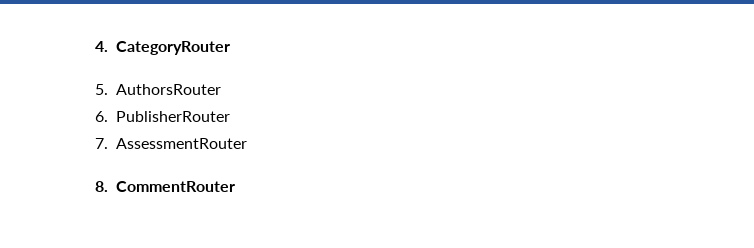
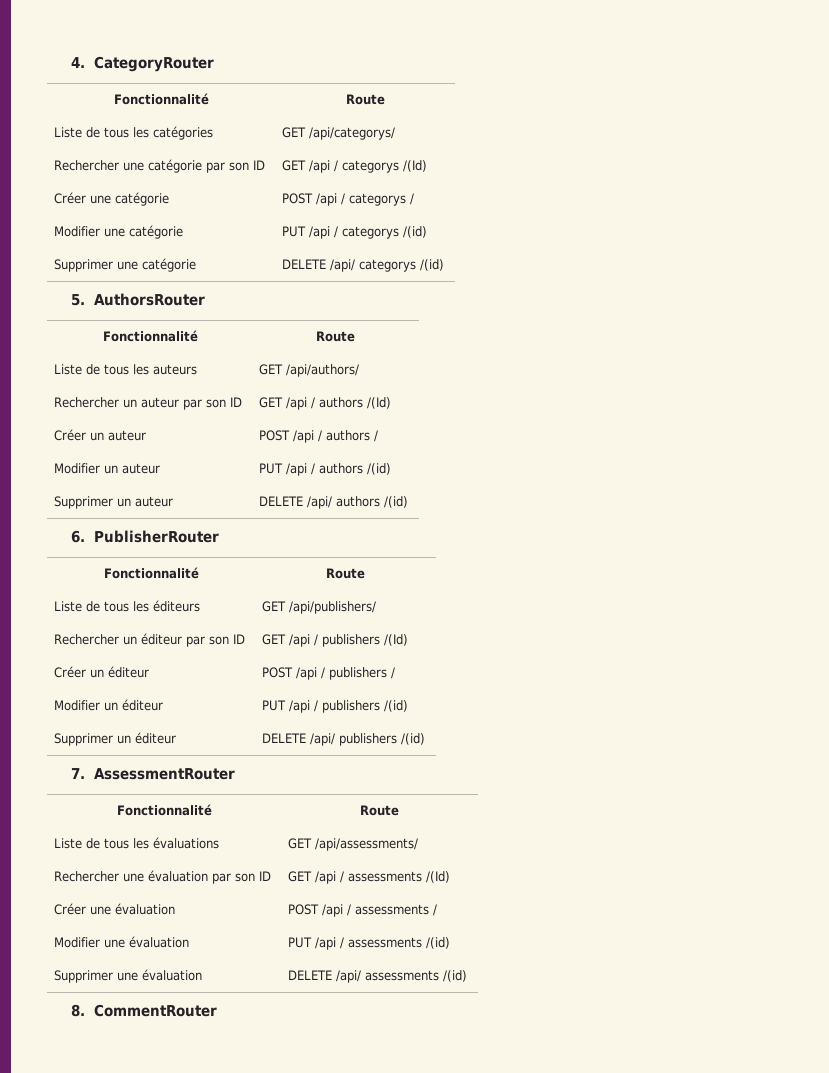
[95,84,222,95] [95,111,231,122] [95,138,248,149] // 5. AuthorsRouter // 6. PublisherRouter // 7. AssessmentRouter -> [114,93,209,105] [345,94,385,105] [53,126,213,140] [281,127,395,140] [53,159,265,173] [281,160,427,173] [53,192,169,206] [281,193,414,206] [53,225,183,239] [281,226,427,239] [53,258,196,272] [281,259,444,272] [70,293,206,306] [102,330,198,342] [316,331,355,342] [53,364,197,375] [258,364,359,377] [53,397,242,410] [258,397,391,410] [53,429,146,441] [258,430,378,443] [53,463,160,474] [258,463,391,476] [53,496,173,509] [258,496,408,509] [70,530,220,543] [104,567,199,579] [326,568,365,579] [53,600,200,612] [261,601,376,614] [53,633,245,647] [261,634,408,647] [53,666,149,678] [261,667,395,680] [53,699,163,711] [261,700,408,713] [53,732,176,746] [261,733,425,746] [70,768,236,780] [117,804,212,816] [360,805,399,816] [53,837,219,849] [287,838,418,851] [53,870,271,884] [287,871,450,884] [53,903,175,915] [287,904,437,917] [53,936,189,948] [287,937,450,950] [53,969,202,983] [287,970,467,983] // Fonctionnalité | Route // Liste de tous les catégories | GET /api/categorys/ // Rechercher une catégorie par son ID | GET /api / categorys /(Id) // Créer une catégorie | POST /api / categorys / // Modifier une catégorie | PUT /api / categorys /(id) // Supprimer une catégorie | DELETE /api/ categorys /(id) // 5. AuthorsRouter // Fonctionnalité | Route // Liste de tous les auteurs | GET /api/authors/ // Rechercher un auteur par son ID | GET /api / authors /(Id) // Créer un auteur | POST /api / authors / // Modifier un auteur | PUT /api / authors /(id) // Supprimer un auteur | DELETE /api/ authors /(id) // 6. PublisherRouter // Fonctionnalité | Route // Liste de tous les éditeurs | GET /api/publishers/ // Rechercher un éditeur par son ID | GET /api / publishers /(Id) // Créer un éditeur | POST /api / publishers / // Modifier un éditeur | PUT /api / publishers /(id) // Supprimer un éditeur | DELETE /api/ publishers /(id) // 7. AssessmentRouter // Fonctionnalité | Route // Liste de tous les évaluations | GET /api/assessments/ // Rechercher une évaluation par son ID | GET /api / assessments /(Id) // Créer une évaluation | POST /api / assessments / // Modifier une évaluation | PUT /api / assessments /(id) // Supprimer une évaluation | DELETE /api/ assessments /(id)

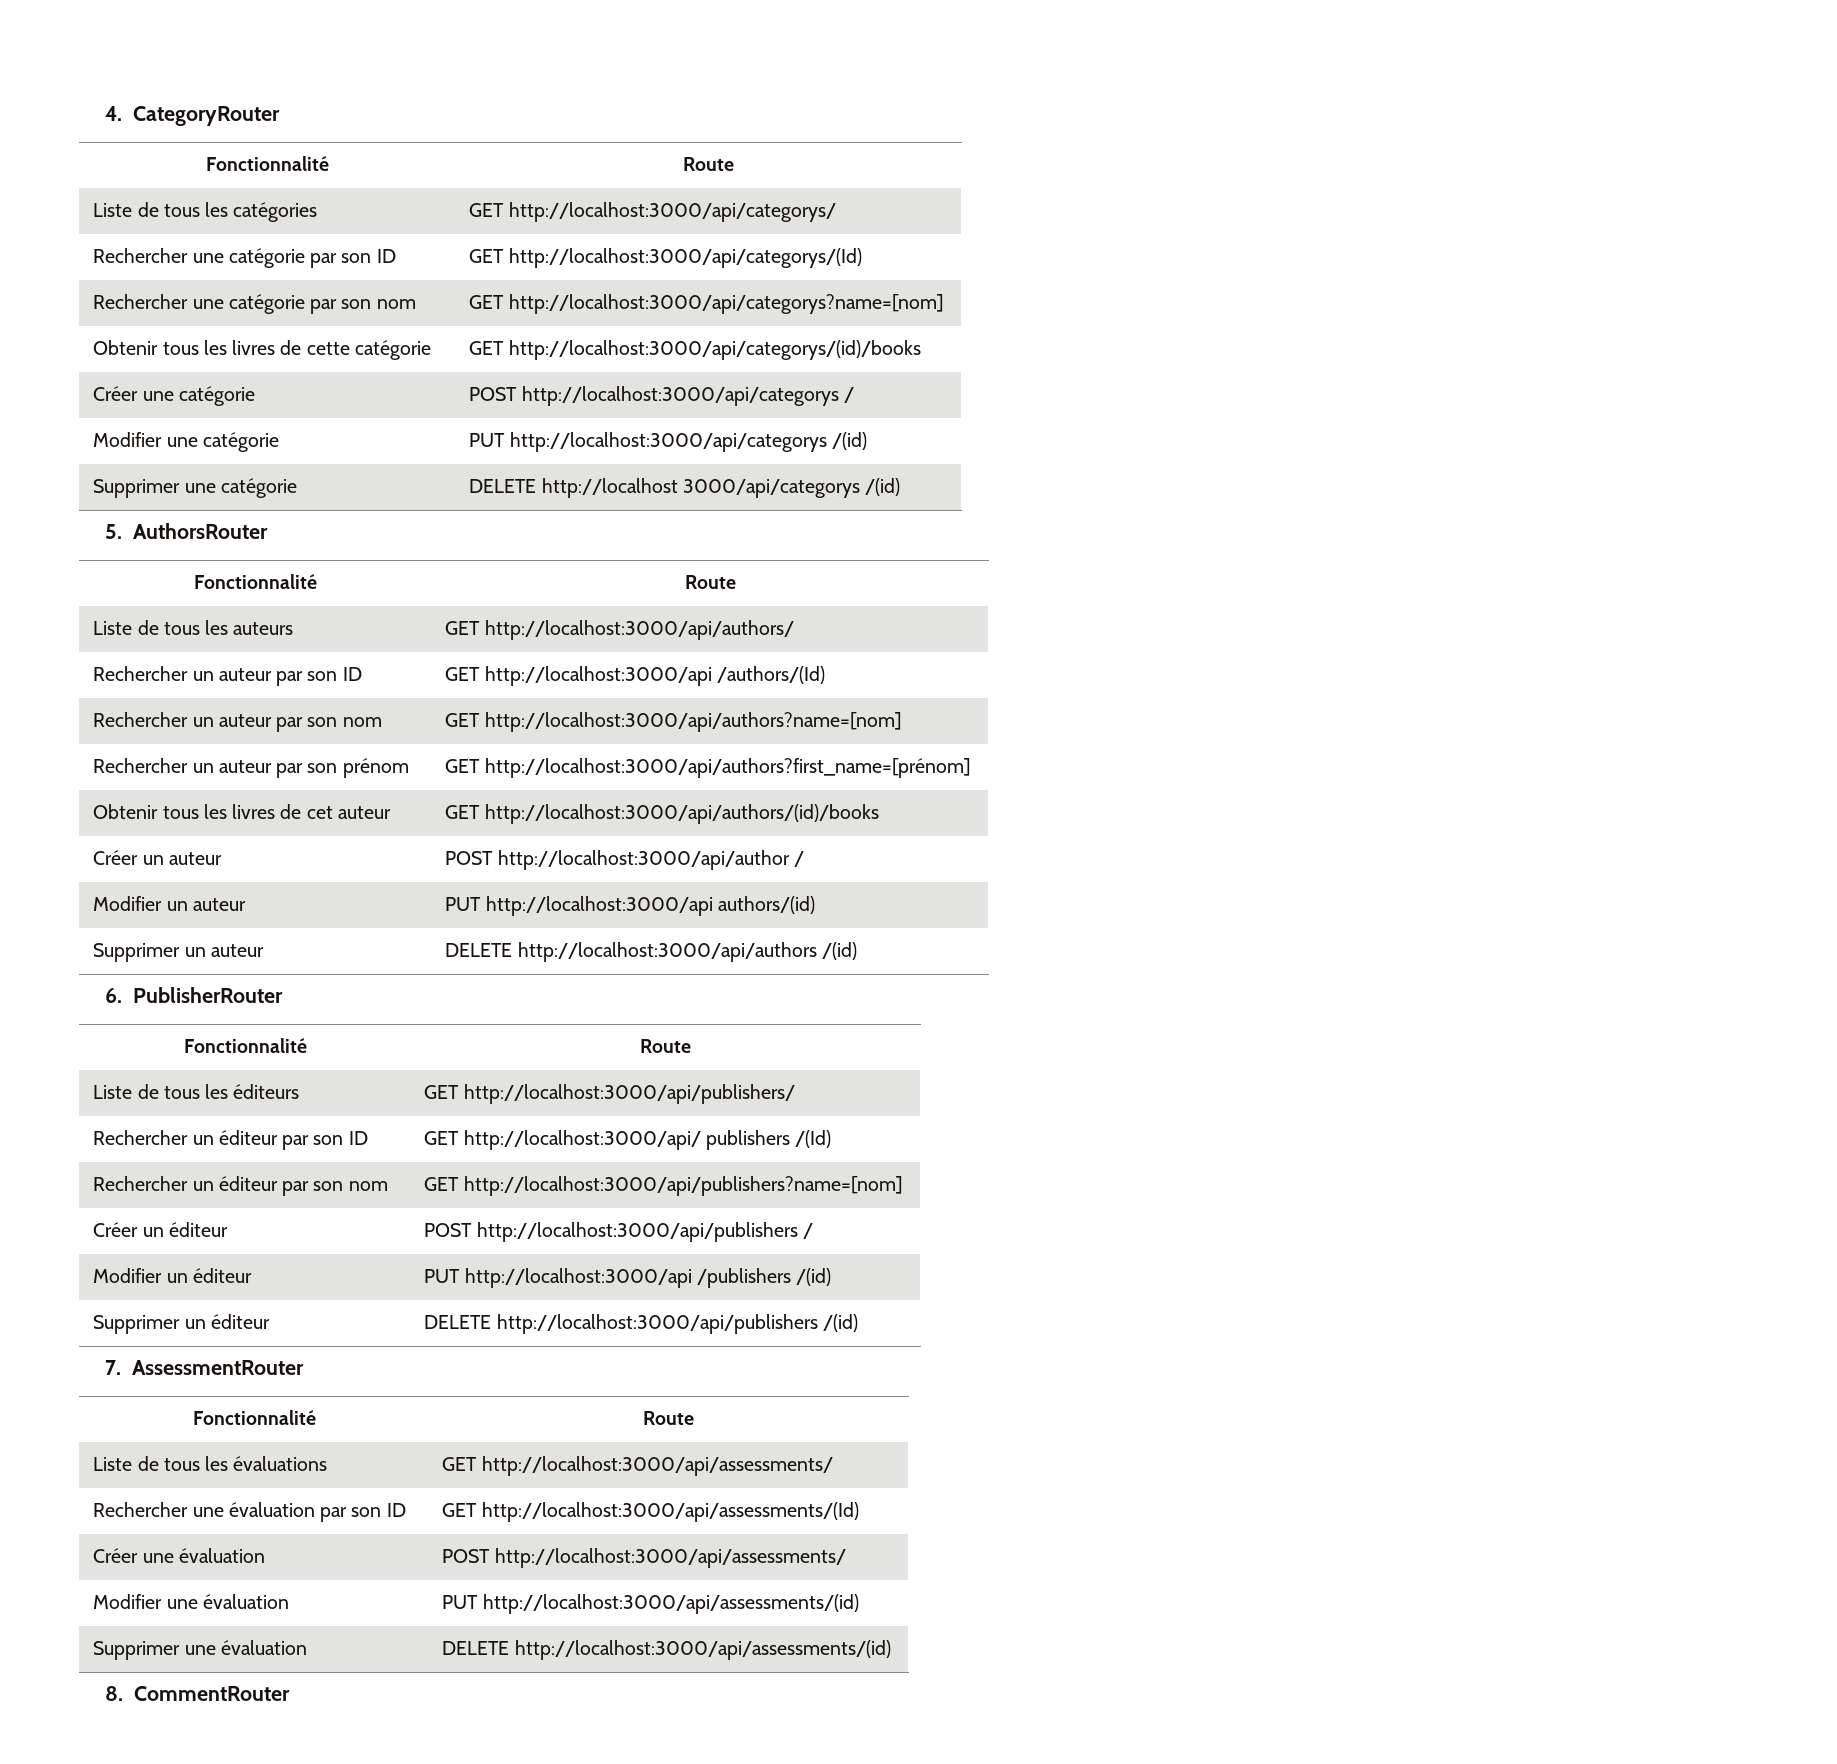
[308,127,395,140] /api/categorys/ -> [508,202,836,222] http://localhost:3000/api/categorys/
[308,160,427,173] /api / categorys /(Id) -> [508,248,862,268] [93,294,416,314] [469,294,944,314] [93,340,432,360] [469,340,921,360] http://localhost:3000/api/categorys/(Id) // Rechercher une catégorie par son nom | GET http://localhost:3000/api/categorys?name=[nom] // Obtenir tous les livres de cette catégorie | GET http://localhost:3000/api/categorys/(id)/books
[315,193,406,206] /api / categorys -> [521,386,839,406] http://localhost:3000/api/categorys
[308,226,399,239] /api / categorys -> [509,432,827,452] http://localhost:3000/api/categorys
[329,259,416,272] /api/ categorys -> [541,478,860,498] http://localhost 3000/api/categorys
[285,364,359,377] /api/authors/ -> [484,620,794,640] http://localhost:3000/api/authors/
[285,397,391,410] /api / authors /(Id) -> [484,666,825,686] [93,712,382,732] [445,712,902,732] [93,758,409,778] [445,758,971,778] [93,804,392,819] [445,804,879,824] http://localhost:3000/api /authors/(Id) // Rechercher un auteur par son nom | GET http://localhost:3000/api/authors?name=[nom] // Rechercher un auteur par son prénom | GET http://localhost:3000/api/authors?first_name=[prénom] // Obtenir tous les livres de cet auteur | GET http://localhost:3000/api/authors/(id)/books
[292,430,370,443] /api / authors -> [497,850,790,870] http://localhost:3000/api/author
[285,463,391,476] /api / authors /(id) -> [485,896,815,916] http://localhost:3000/api authors/(id)
[306,496,380,509] /api/ authors -> [517,942,817,962] http://localhost:3000/api/authors
[288,601,376,614] /api/publishers/ -> [463,1084,795,1104] http://localhost:3000/api/publishers/
[288,634,318,647] /api / -> [463,1130,701,1150] http://localhost:3000/api/
(408, 640) none -> [93,1176,388,1196] [424,1176,903,1196] // Rechercher un éditeur par son nom | GET http://localhost:3000/api/publishers?name=[nom]
[295,667,387,680] /api / publishers -> [476,1222,798,1242] http://localhost:3000/api/publishers
[288,700,380,713] /api / publishers -> [464,1268,791,1288] http://localhost:3000/api /publishers
[309,733,397,746] /api/ publishers -> [496,1314,818,1334] http://localhost:3000/api/publishers
[314,838,418,851] /api/assessments/ -> [481,1456,833,1476] http://localhost:3000/api/assessments/
[314,871,450,884] /api / assessments /(Id) -> [481,1502,859,1522] http://localhost:3000/api/assessments/(Id)
[321,904,437,917] /api / assessments / -> [494,1548,846,1568] http://localhost:3000/api/assessments/
[314,937,450,950] /api / assessments /(id) -> [482,1594,859,1614] http://localhost:3000/api/assessments/(id)
[335,970,467,983] /api/ assessments /(id) -> [514,1640,891,1660] http://localhost:3000/api/assessments/(id)

